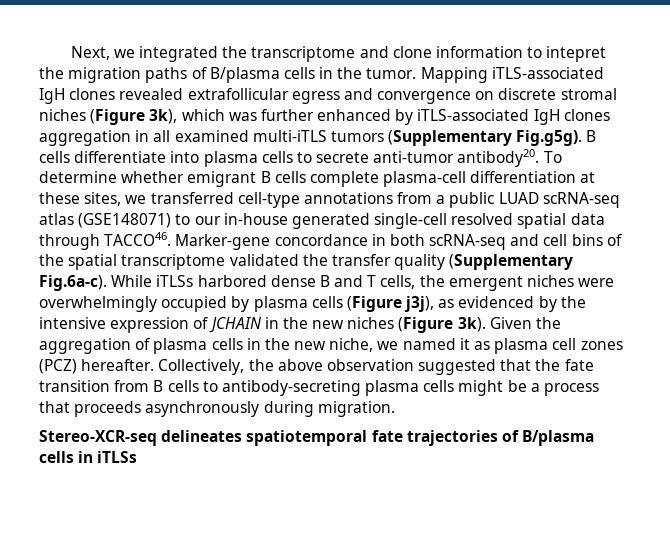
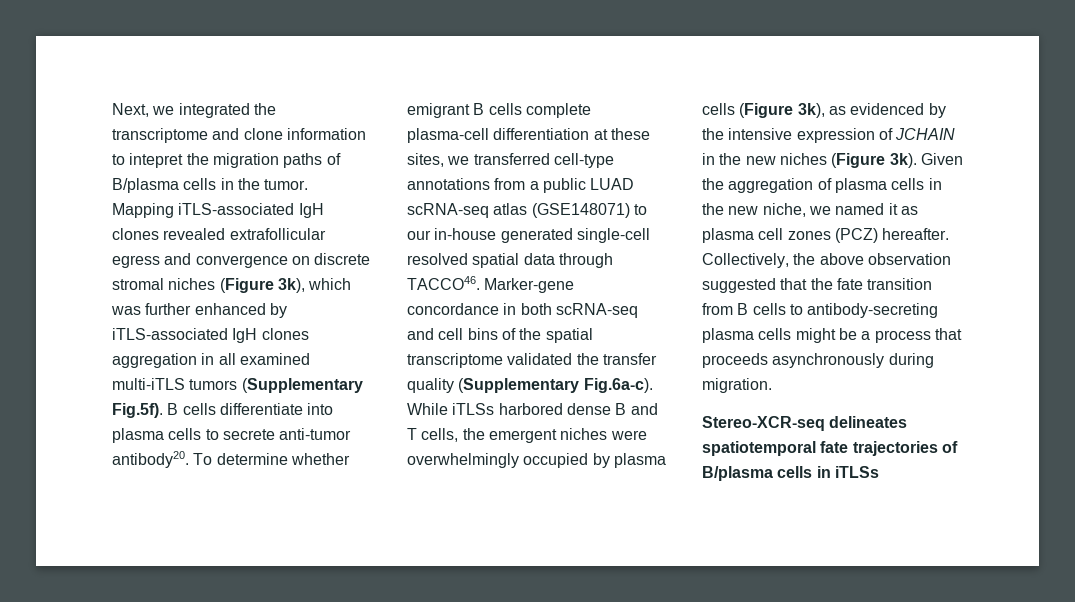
[516,130,583,146] Fig.g5g). -> [112,403,163,418] Fig.5f).
[405,296,435,312] j3j), -> [797,103,825,118] 3k),

